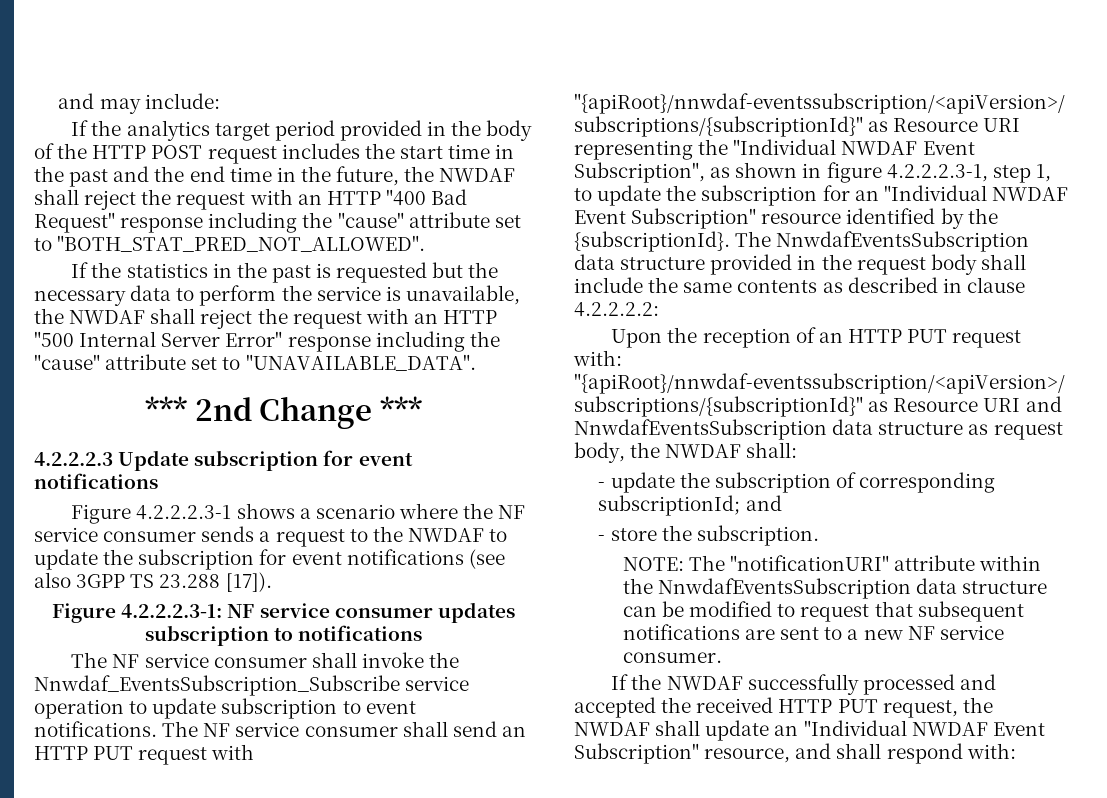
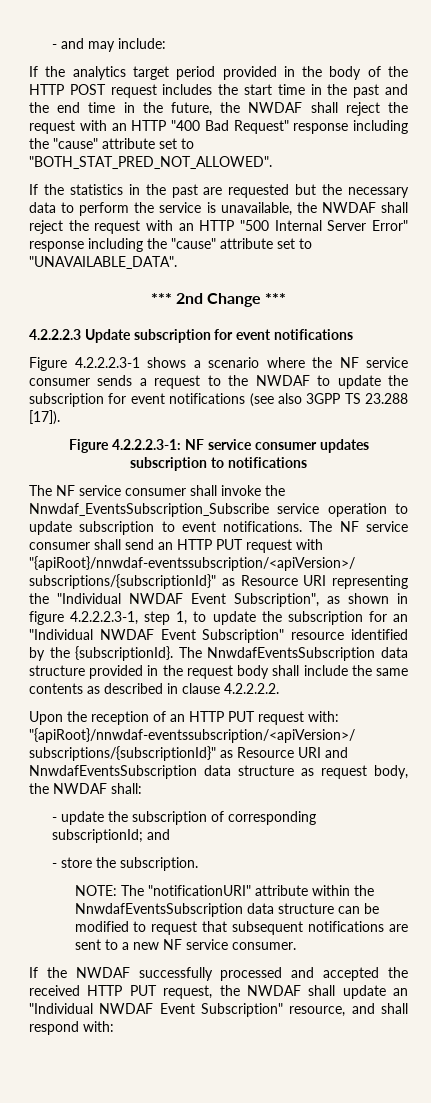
(58, 101) none -> [51,44,57,49] -
[316,263,332,278] is -> [203,187,223,195] are
[574,302,659,317] 4.2.2.2.2: -> [224,683,279,694] 4.2.2.2.2.

